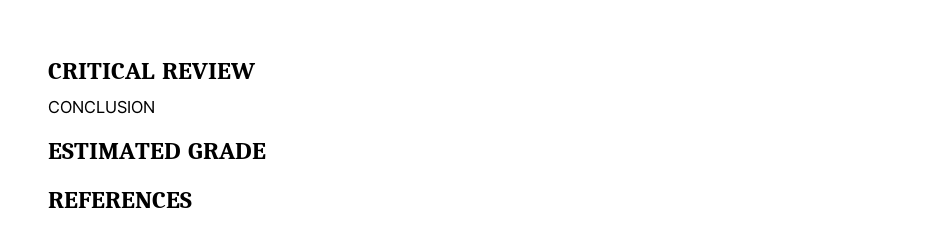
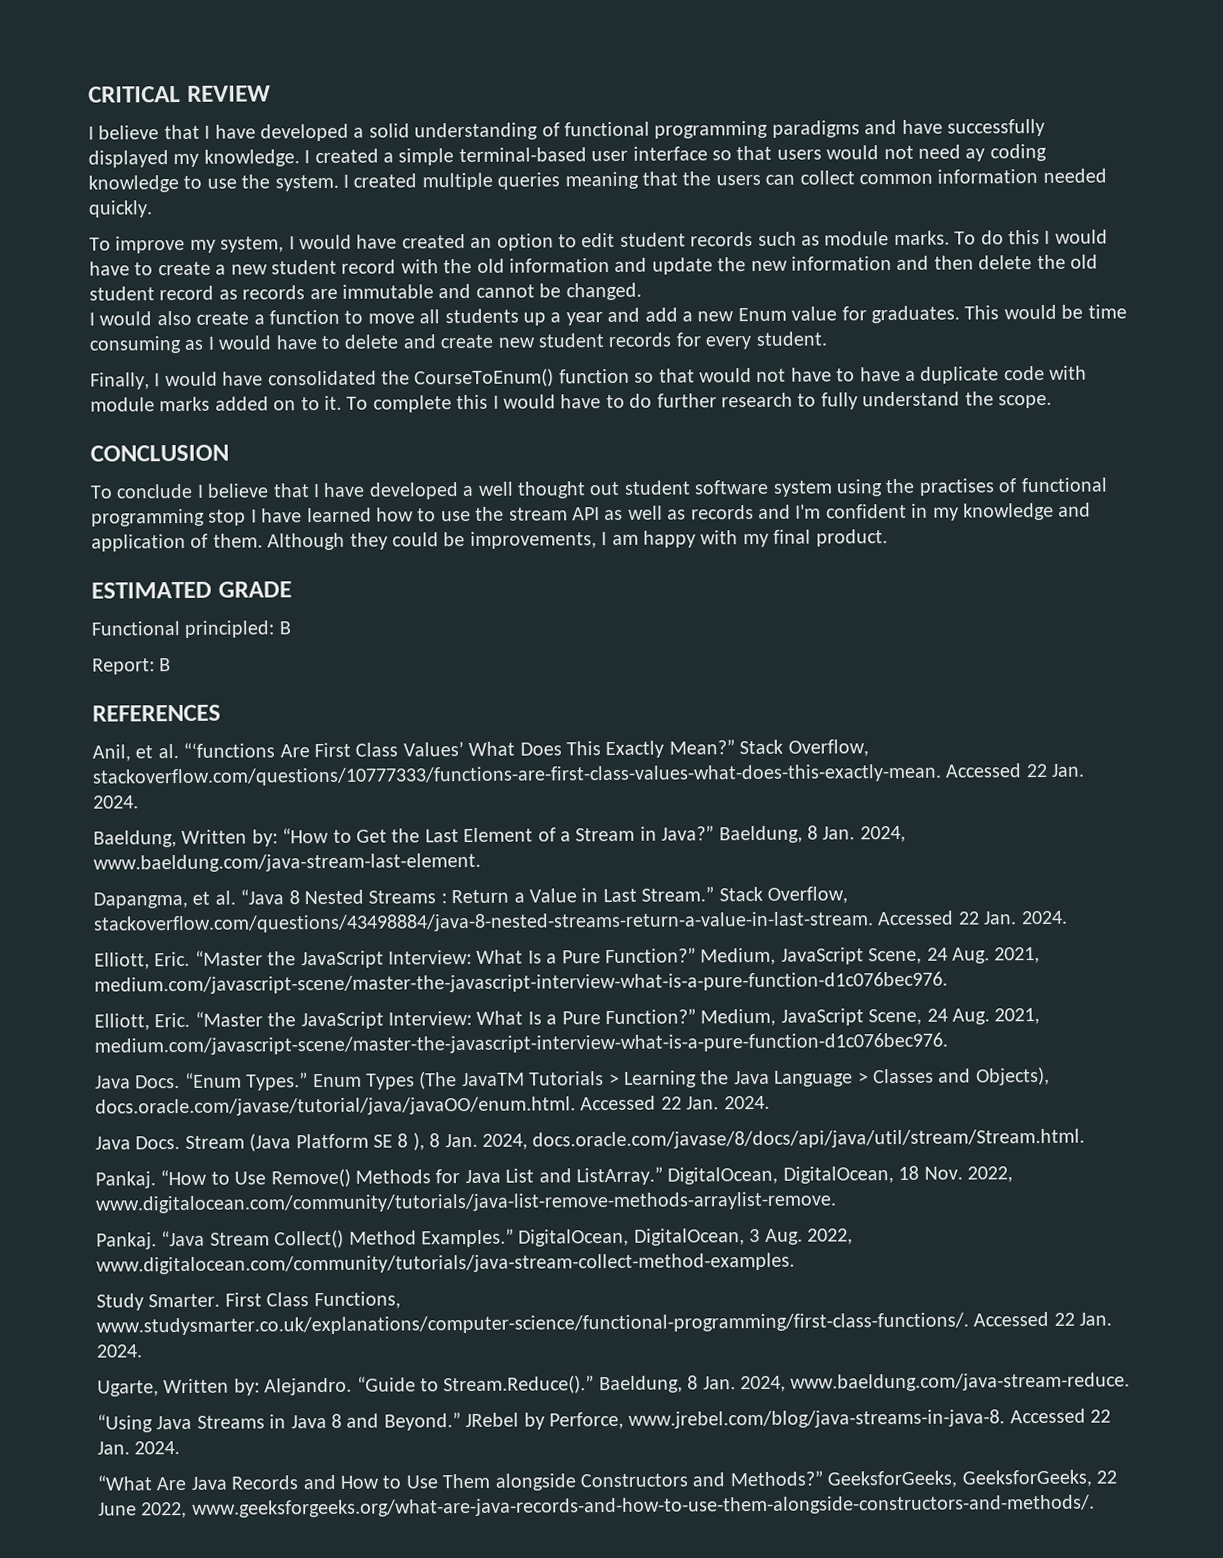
[48,100,155,114] [48,143,266,159] [48,192,192,208] CONCLUSION // ESTIMATED GRADE // REFERENCES -> [88,118,1045,142] [88,143,1047,168] [88,168,1107,193] [88,200,153,218] [89,229,1108,254] [89,254,1098,276] [89,282,642,301] [89,304,1127,326] [89,331,827,354] [90,365,1088,390] [90,391,1052,413] [90,444,229,462] [90,477,1108,500] [91,502,1092,527] [91,529,888,552] [91,581,292,599] [91,620,291,638] [92,658,172,675] [92,704,221,722] [92,739,869,762] [92,763,1085,787] [93,795,139,809] [93,825,906,848] [93,852,481,873] [93,886,848,909] [93,910,1068,934] [94,947,1041,970] [94,971,948,995] [94,1008,1041,1031] [94,1032,948,1056] [95,1066,1050,1091] [95,1095,770,1117] [95,1128,1086,1152] [95,1165,1013,1189] [95,1191,837,1214] [96,1228,853,1250] [96,1252,795,1275] [96,1291,401,1311] [96,1311,1113,1336] [96,1344,143,1358] [97,1372,1131,1397] [97,1408,1112,1433] [97,1441,181,1455] [97,1469,1117,1491] [98,1494,1095,1519] I believe that I have developed a solid understanding of functional programming paradigms and have successfully displayed my knowledge. I created a simple terminal-based user interface so that users would not need ay coding knowledge to use the system. I created multiple queries meaning that the users can collect common information needed quickly. // To improve my system, I would have created an option to edit student records such as module marks. To do this I would have to create a new student record with the old information and update the new information and then delete the old student record as records are immutable and cannot be changed. // I would also create a function to move all students up a year and add a new Enum value for graduates. This would be time consuming as I would have to delete and create new student records for every student. // Finally, I would have consolidated the CourseToEnum() function so that would not have to have a duplicate code with module marks added on to it. To complete this I would have to do further research to fully understand the scope. // CONCLUSION // To conclude I believe that I have developed a well thought out student software system using the practises of functional programming stop I have learned how to use the stream API as well as records and I'm confident in my knowledge and application of them. Although they could be improvements, I am happy with my final product. // ESTIMATED GRADE // Functional principled: B // Report: B // REFERENCES // Anil, et al. “‘functions Are First Class Values’ What Does This Exactly Mean?” Stack Overflow, stackoverflow.com/questions/10777333/functions-are-first-class-values-what-does-this-exactly-mean. Accessed 22 Jan. 2024. // Baeldung, Written by: “How to Get the Last Element of a Stream in Java?” Baeldung, 8 Jan. 2024, www.baeldung.com/java-stream-last-element. // Dapangma, et al. “Java 8 Nested Streams : Return a Value in Last Stream.” Stack Overflow, stackoverflow.com/questions/43498884/java-8-nested-streams-return-a-value-in-last-stream. Accessed 22 Jan. 2024. // Elliott, Eric. “Master the JavaScript Interview: What Is a Pure Function?” Medium, JavaScript Scene, 24 Aug. 2021, medium.com/javascript-scene/master-the-javascript-interview-what-is-a-pure-function-d1c076bec976. // Elliott, Eric. “Master the JavaScript Interview: What Is a Pure Function?” Medium, JavaScript Scene, 24 Aug. 2021, medium.com/javascript-scene/master-the-javascript-interview-what-is-a-pure-function-d1c076bec976. // Java Docs. “Enum Types.” Enum Types (The JavaTM Tutorials > Learning the Java Language > Classes and Objects), docs.oracle.com/javase/tutorial/java/javaOO/enum.html. Accessed 22 Jan. 2024. // Java Docs. Stream (Java Platform SE 8 ), 8 Jan. 2024, docs.oracle.com/javase/8/docs/api/java/util/stream/Stream.html. // Pankaj. “How to Use Remove() Methods for Java List and ListArray.” DigitalOcean, DigitalOcean, 18 Nov. 2022, www.digitalocean.com/community/tutorials/java-list-remove-methods-arraylist-remove. // Pankaj. “Java Stream Collect() Method Examples.” DigitalOcean, DigitalOcean, 3 Aug. 2022, www.digitalocean.com/community/tutorials/java-stream-collect-method-examples. // Study Smarter. First Class Functions, www.studysmarter.co.uk/explanations/computer-science/functional-programming/first-class-functions/. Accessed 22 Jan. 2024. // Ugarte, Written by: Alejandro. “Guide to Stream.Reduce().” Baeldung, 8 Jan. 2024, www.baeldung.com/java-stream-reduce. // “Using Java Streams in Java 8 and Beyond.” JRebel by Perforce, www.jrebel.com/blog/java-streams-in-java-8. Accessed 22 Jan. 2024. // “What Are Java Records and How to Use Them alongside Constructors and Methods?” GeeksforGeeks, GeeksforGeeks, 22 June 2022, www.geeksforgeeks.org/what-are-java-records-and-how-to-use-them-alongside-constructors-and-methods/.

